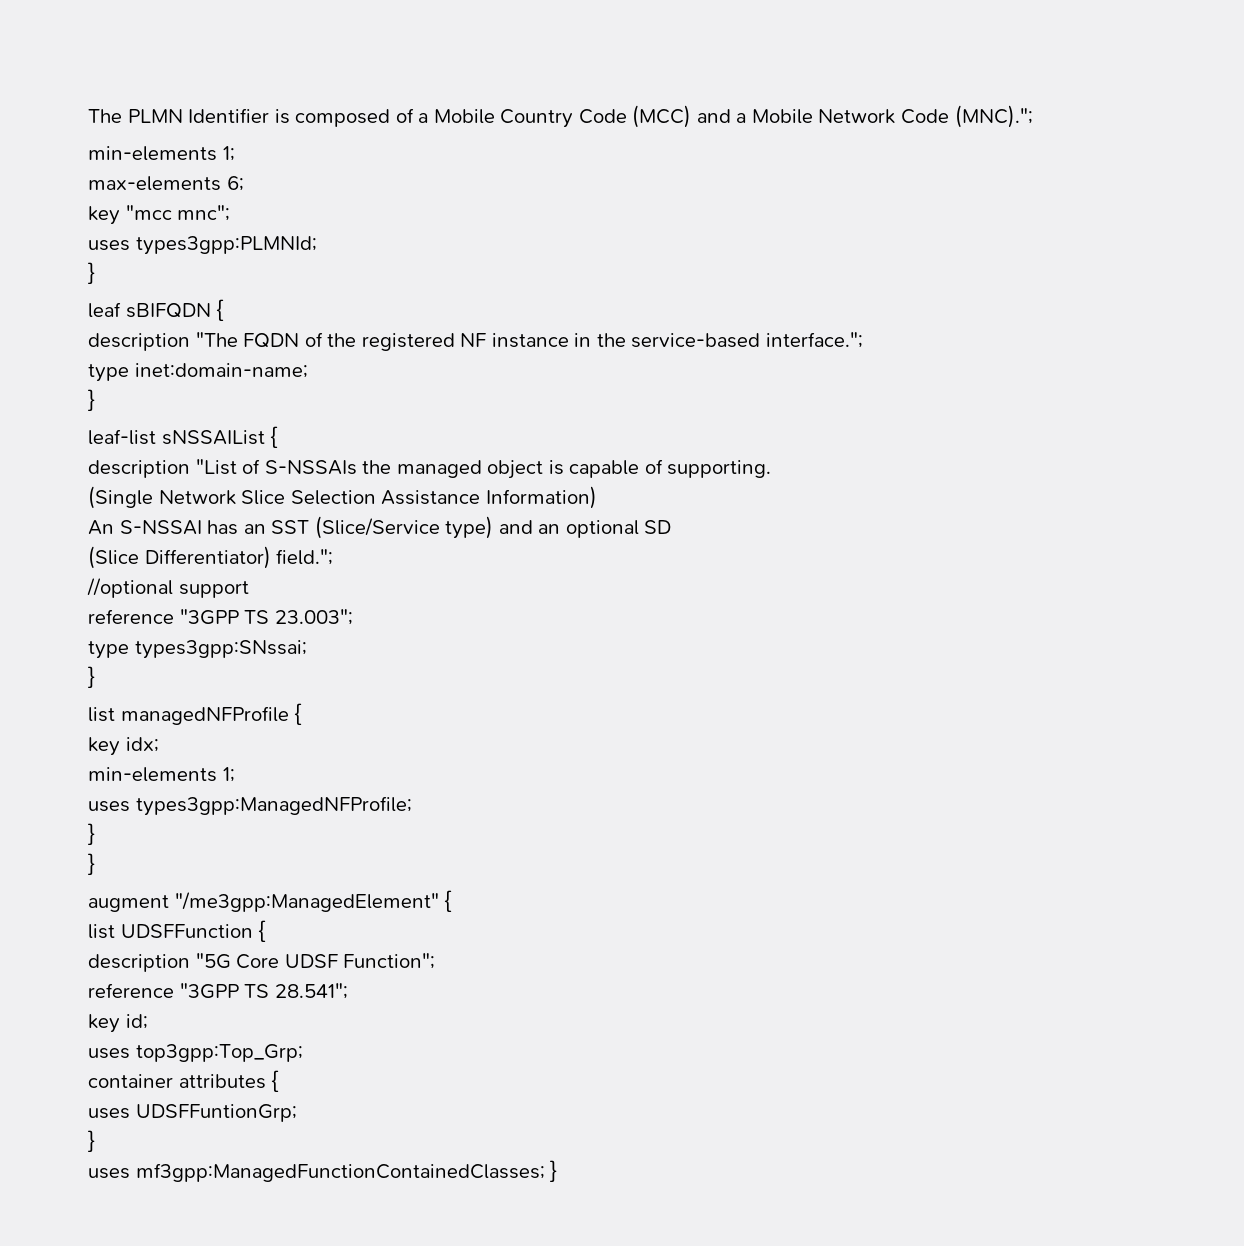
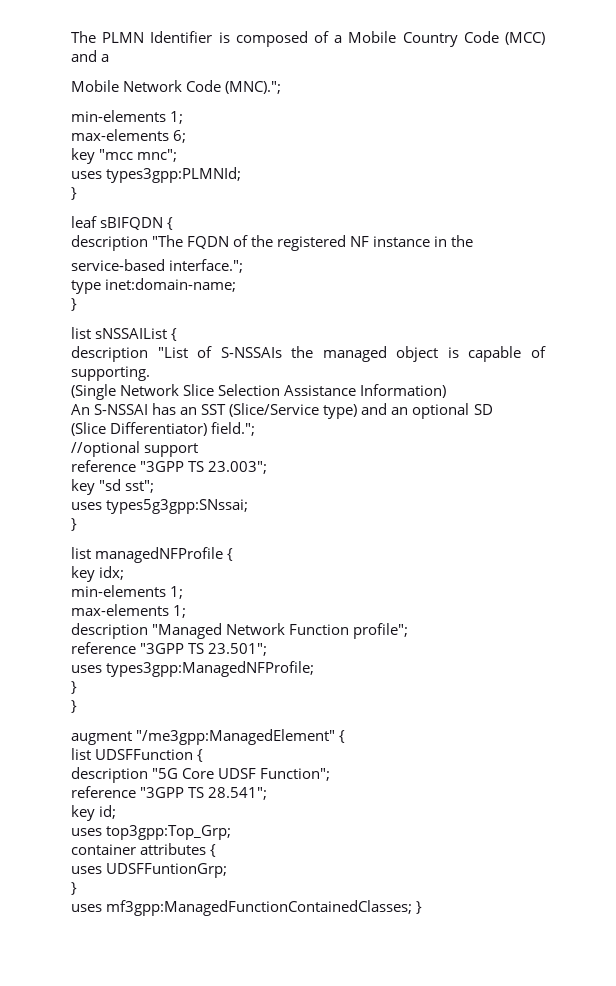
(747, 118) none -> (110, 58) //
(626, 340) none -> (474, 241) //
[88,429,156,445] leaf-list -> [71,327,91,339] list
[88,640,307,659] type types3gpp:SNssai; -> [71,479,155,495] [71,499,249,514] key "sd sst"; // uses types5g3gpp:SNssai;
(235, 774) none -> [71,604,187,618] [71,623,409,639] [71,642,268,656] // max-elements 1; // description "Managed Network Function profile"; // reference "3GPP TS 23.501";

